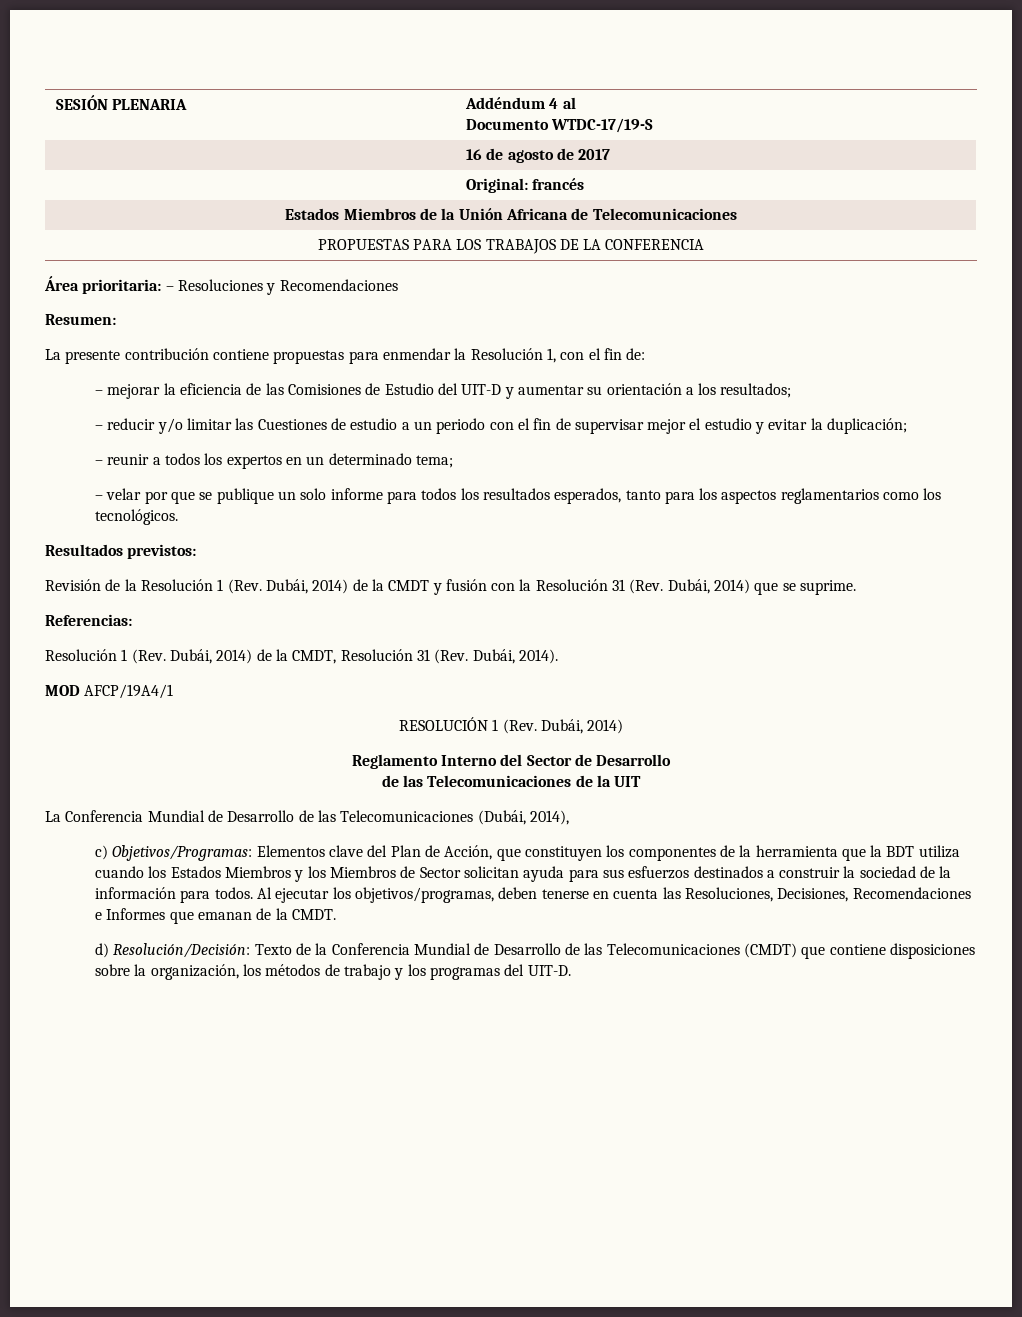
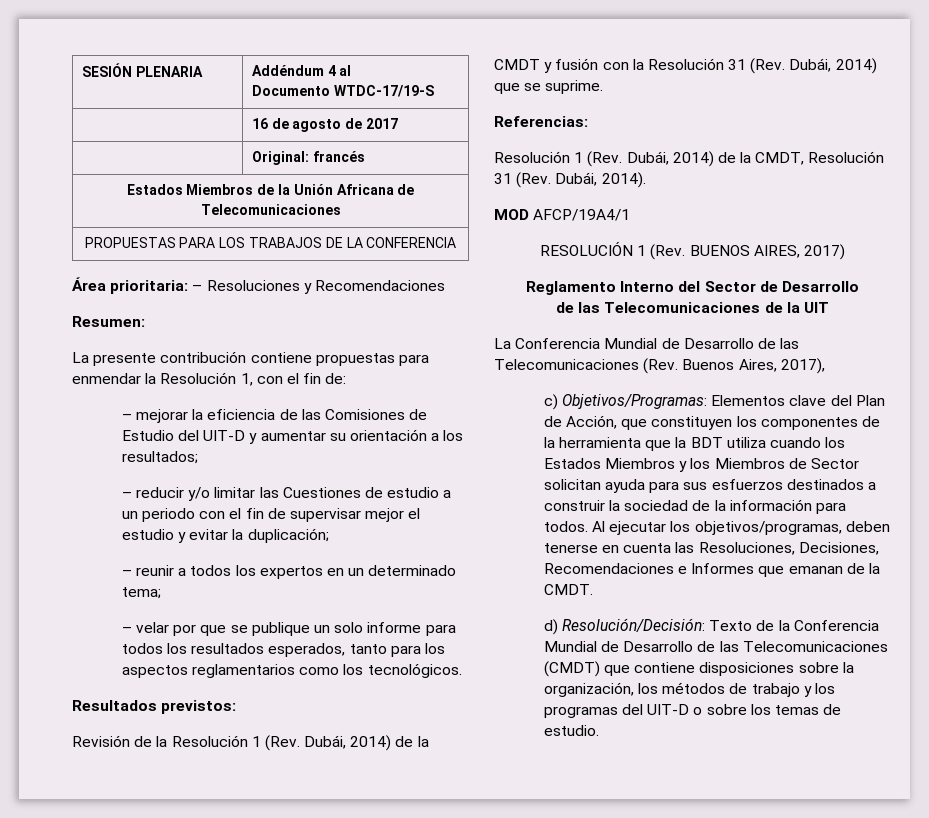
[540,719,624,734] Dubái, 2014) -> [689,244,845,260] BUENOS AIRES, 2017)
[477,810,569,825] (Dubái, 2014), -> [643,358,825,374] (Rev. Buenos Aires, 2017),
[527,965,571,976] UIT-D. -> [647,704,842,715] [543,725,599,736] UIT-D o sobre los temas de estudio.

